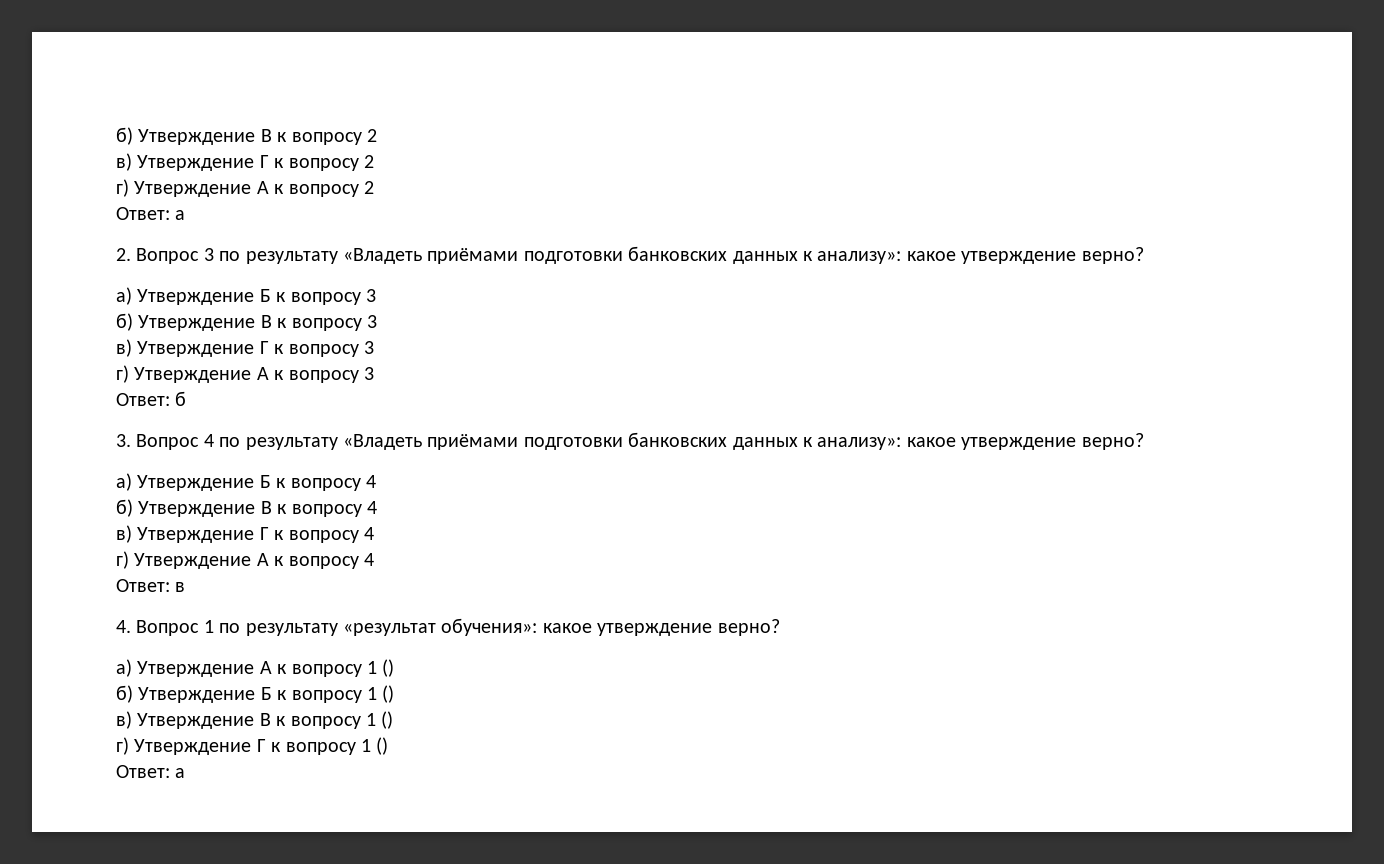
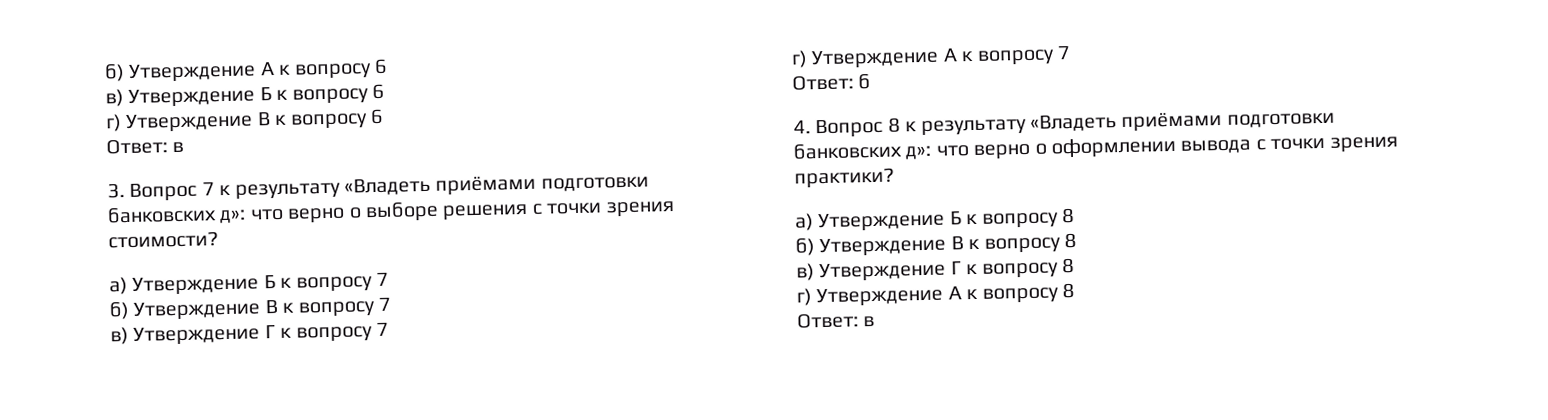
[116,127,377,145] [116,153,374,171] [116,179,374,197] [116,207,186,220] [116,246,1144,264] [116,287,376,305] [116,313,377,331] [116,339,374,357] [116,365,374,383] [116,391,187,406] [116,432,1144,450] [116,473,376,491] [116,499,377,517] [116,525,374,543] [116,551,374,569] [116,579,186,592] [116,618,780,636] [116,659,395,677] [116,685,395,703] [116,711,394,729] [116,737,389,755] [116,765,186,778] б) Утверждение В к вопросу 2 // в) Утверждение Г к вопросу 2 // г) Утверждение А к вопросу 2 // Ответ: а // 2. Вопрос 3 по результату «Владеть приёмами подготовки банковских данных к анализу»: какое утверждение верно? // а) Утверждение Б к вопросу 3 // б) Утверждение В к вопросу 3 // в) Утверждение Г к вопросу 3 // г) Утверждение А к вопросу 3 // Ответ: б // 3. Вопрос 4 по результату «Владеть приёмами подготовки банковских данных к анализу»: какое утверждение верно? // а) Утверждение Б к вопросу 4 // б) Утверждение В к вопросу 4 // в) Утверждение Г к вопросу 4 // г) Утверждение А к вопросу 4 // Ответ: в // 4. Вопрос 1 по результату «результат обучения»: какое утверждение верно? // а) Утверждение А к вопросу 1 () // б) Утверждение Б к вопросу 1 () // в) Утверждение В к вопросу 1 () // г) Утверждение Г к вопросу 1 () // Ответ: а -> [104,58,388,82] [105,83,385,107] [105,108,384,132] [106,138,185,155] [107,174,649,201] [107,200,675,224] [108,231,219,249] [109,272,389,295] [109,297,391,320] [110,322,389,345] [791,46,1071,69] [792,73,872,91] [793,110,1335,138] [793,136,1398,160] [794,167,895,188] [795,207,1075,232] [795,232,1077,257] [796,257,1075,282] [796,282,1075,307] [797,312,876,329] б) Утверждение А к вопросу 6 // в) Утверждение Б к вопросу 6 // г) Утверждение В к вопросу 6 // Ответ: в // 3. Вопрос 7 к результату «Владеть приёмами подготовки банковских д»: что верно о выборе решения с точки зрения стоимости? // а) Утверждение Б к вопросу 7 // б) Утверждение В к вопросу 7 // в) Утверждение Г к вопросу 7 // г) Утверждение А к вопросу 7 // Ответ: б // 4. Вопрос 8 к результату «Владеть приёмами подготовки банковских д»: что верно о оформлении вывода с точки зрения практики? // а) Утверждение Б к вопросу 8 // б) Утверждение В к вопросу 8 // в) Утверждение Г к вопросу 8 // г) Утверждение А к вопросу 8 // Ответ: в

